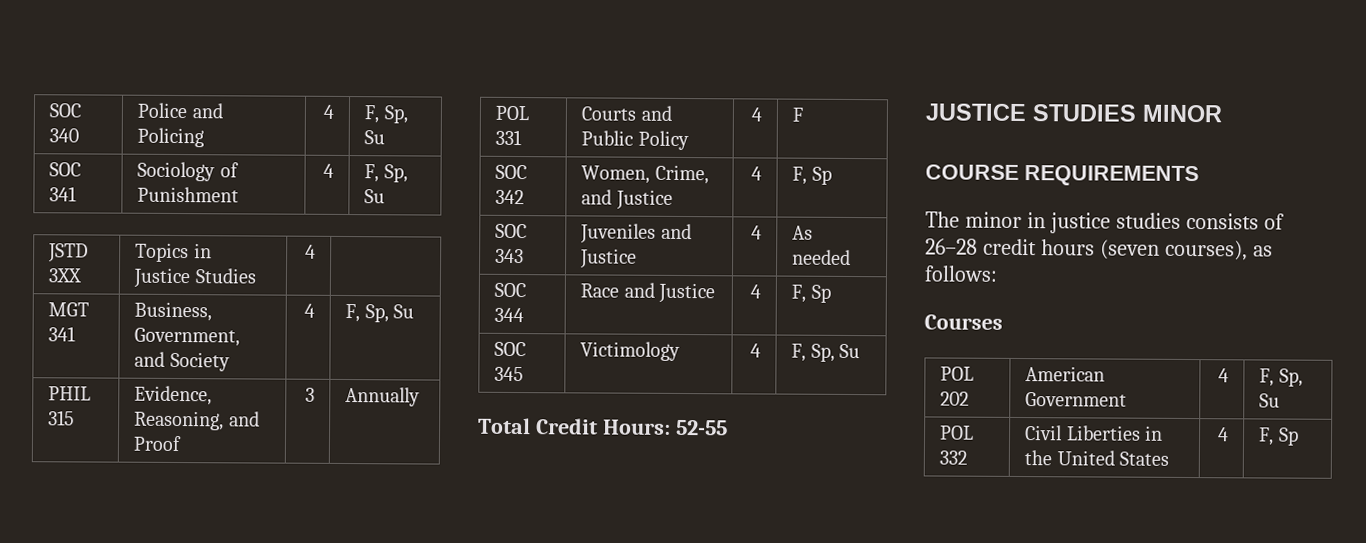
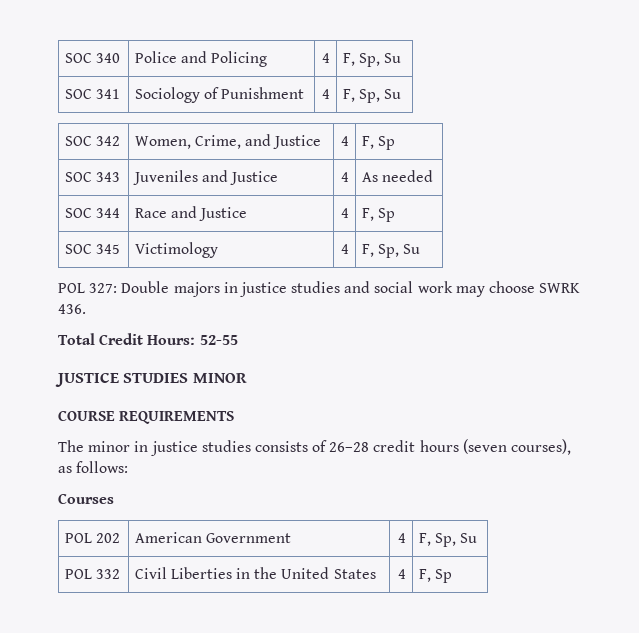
[48,243,90,263] [48,268,83,283] [135,242,212,263] [133,267,257,289] [304,244,316,259] [48,302,90,317] [48,326,77,342] [134,301,213,322] [134,327,241,347] [134,351,230,372] [303,303,315,318] [345,303,415,323] [48,386,92,401] [48,410,76,426] [134,385,213,406] [134,410,260,431] [133,435,183,452] [304,387,315,402] [345,386,421,407] [495,105,530,121] [495,129,523,146] [581,105,672,121] [581,130,689,151] [750,107,762,122] [792,107,804,122] // JSTD 3XX | Topics in Justice Studies | 4 | // MGT 341 | Business, Government, and Society | 4 | F, Sp, Su // PHIL 315 | Evidence, Reasoning, and Proof | 3 | Annually // POL 331 | Courts and Public Policy | 4 | F -> (401, 94) none
(861, 351) none -> [58,281,581,297] [58,304,86,314] // POL 327: Double majors in justice studies and social work may choose SWRK 436.

